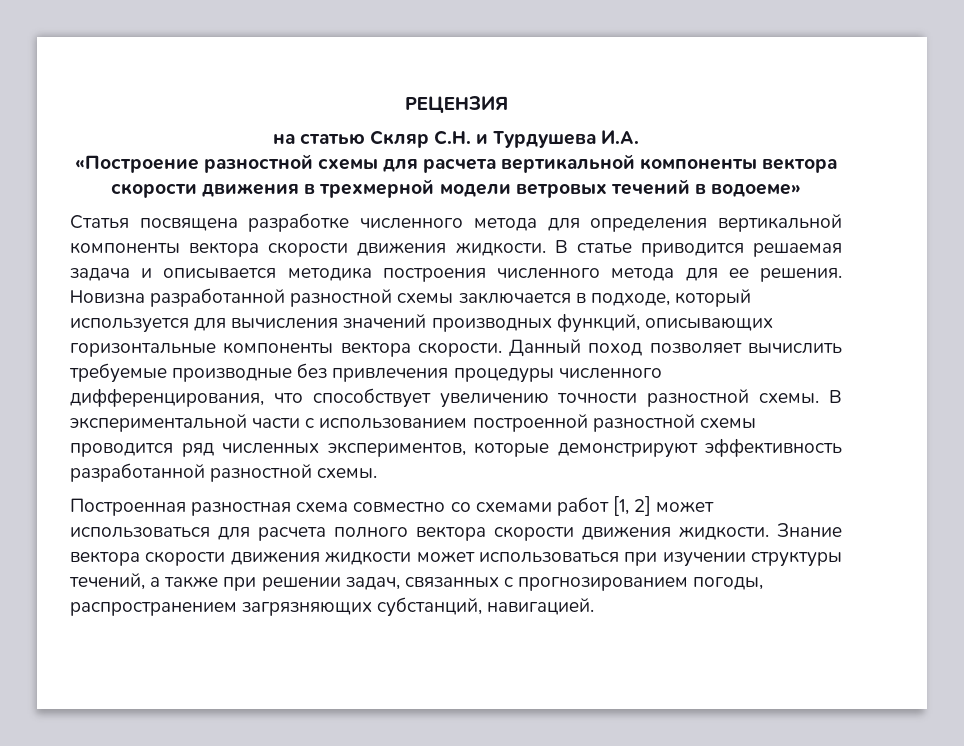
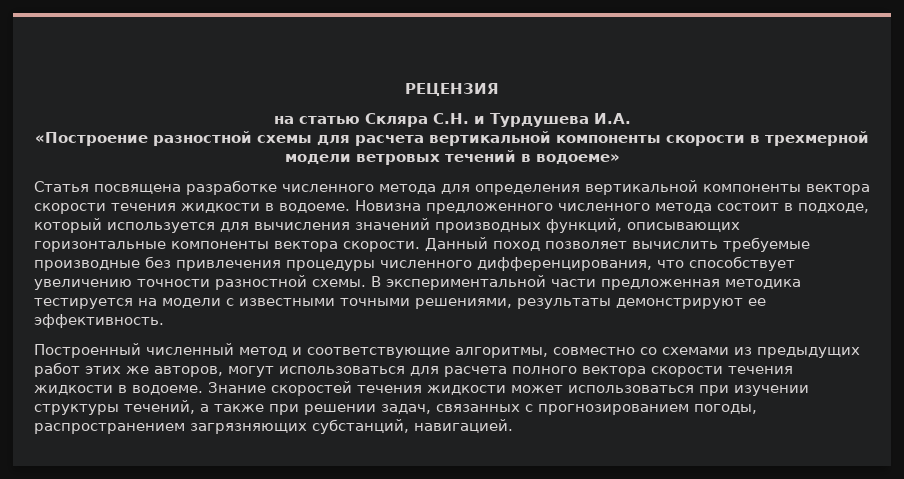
[369,130,429,148] Скляр -> [364,113,428,127] Скляра
[762,158,838,173] [110,183,300,198] вектора скорости движения -> [666,135,745,146] скорости
[357,240,842,257] [70,267,842,282] [70,288,571,307] движения жидкости. В статье приводится решаемая задача и описывается методика построения численного метода для ее решения. Новизна разработанной разностной схемы заключается -> [111,200,779,214] течения жидкости в водоеме. Новизна предложенного численного метода состоит
[305,414,756,432] [70,438,842,458] [70,463,378,482] [70,496,715,516] с использованием построенной разностной схемы проводится ряд численных экспериментов, которые демонстрируют эффективность разработанной разностной схемы. // Построенная разностная схема совместно со схемами работ [1, 2] может -> [601,279,801,290] [34,298,766,309] [34,314,164,328] [34,343,860,358] [34,362,274,377] предложенная методика тестируется на модели с известными точными решениями, результаты демонстрируют ее эффективность. // Построенный численный метод и соответствующие алгоритмы, совместно со схемами из предыдущих работ этих же авторов, могут
[582,523,842,540] [70,551,320,566] движения жидкости. Знание вектора скорости движения -> [728,366,793,374] [34,381,422,396] течения жидкости в водоеме. Знание скоростей течения

